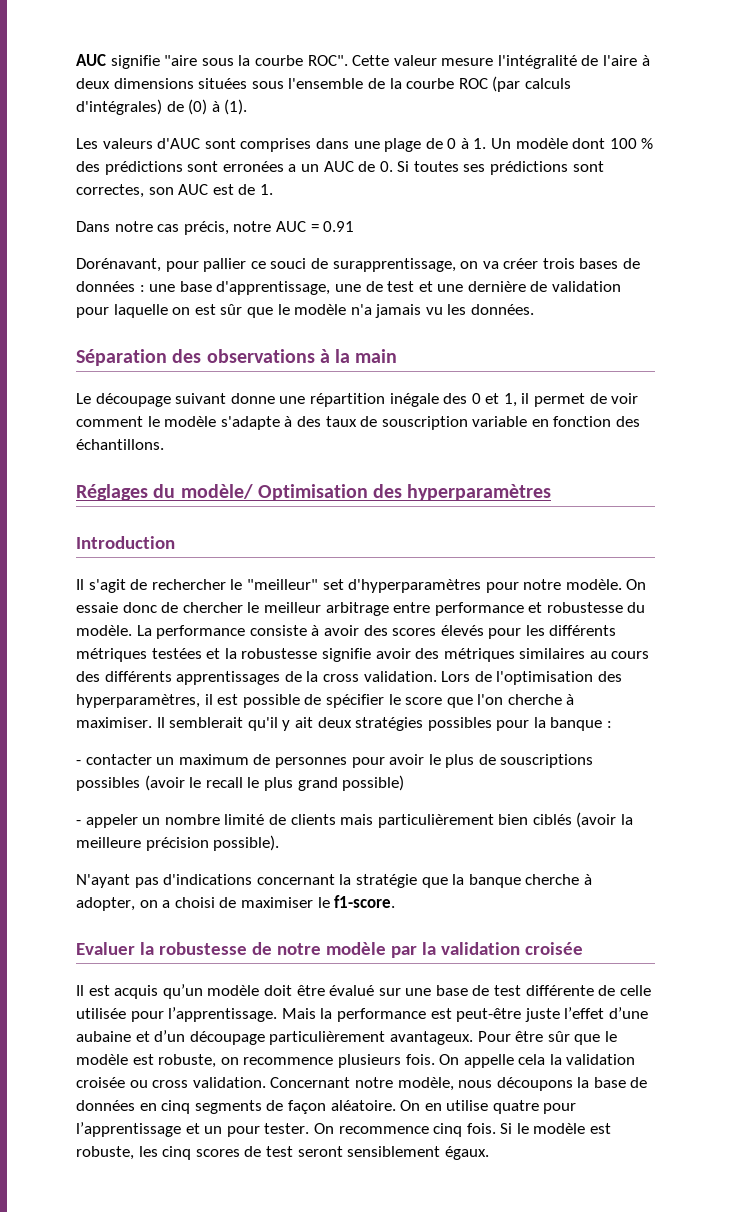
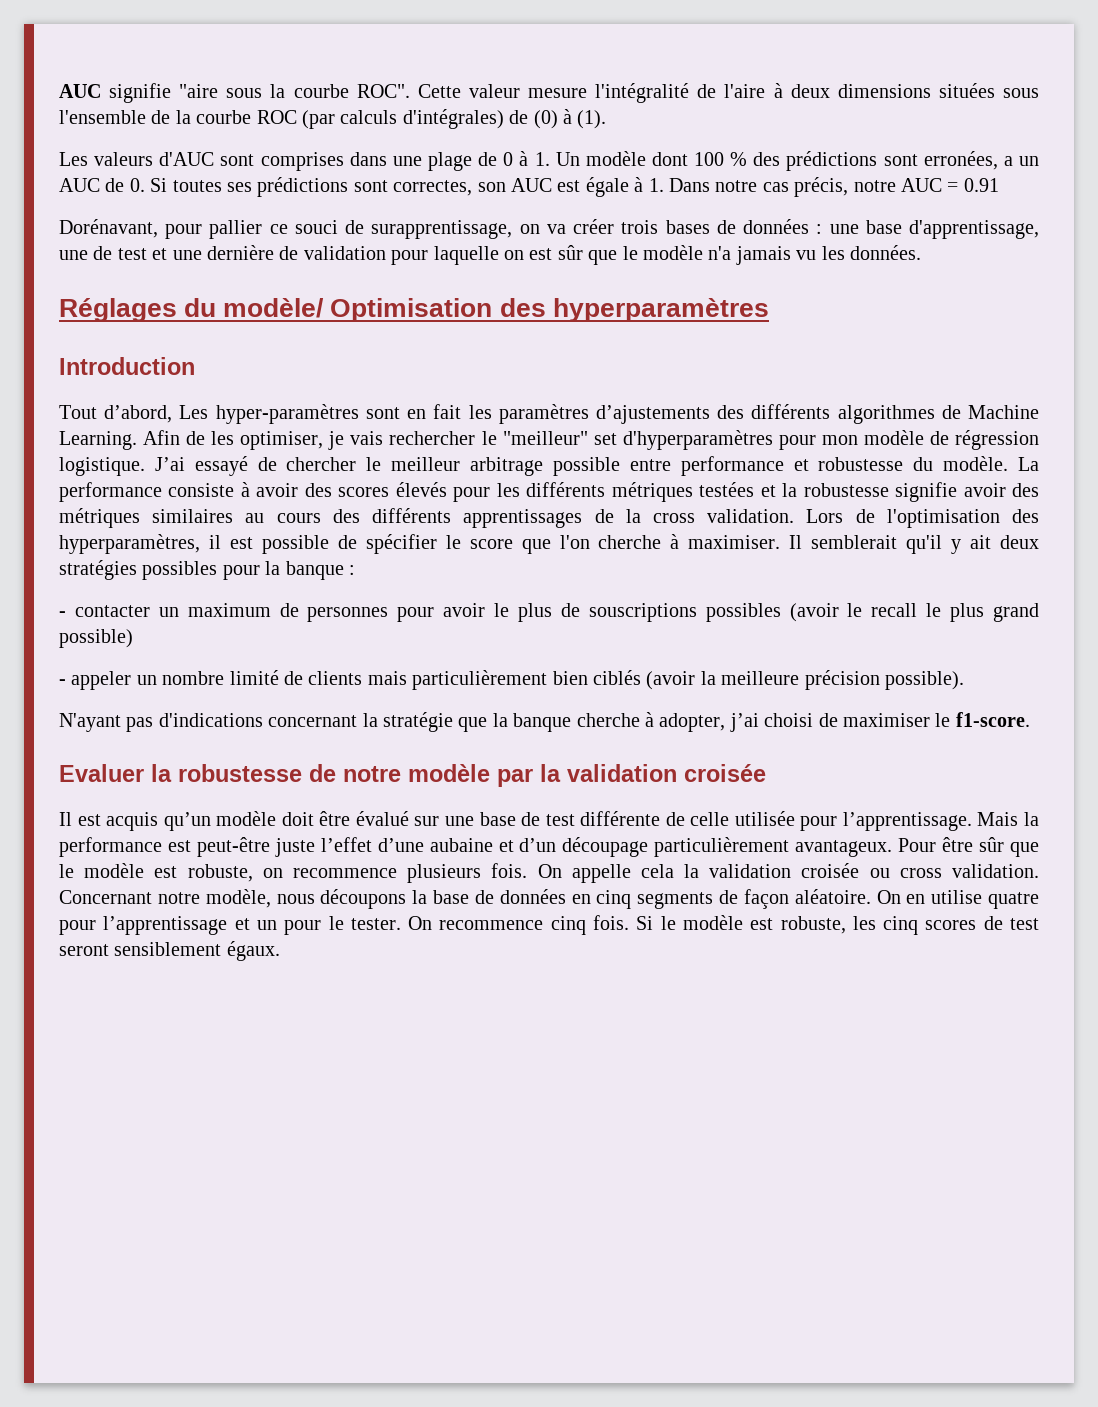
[222,161,284,172] erronées -> [923,151,998,170] erronées,
[238,184,273,195] de 1. // -> [585,177,664,197] égale à 1.
[76,349,398,366] [76,393,639,407] [76,416,641,430] [76,439,164,450] // Séparation des observations à la main // Le découpage suivant donne une répartition inégale des 0 et 1, il permet de voir comment le modèle s'adapte à des taux de souscription variable en fonction des échantillons. -> (921, 252) none
[76,579,148,593] Il s'agit de -> [59,404,1039,424] [59,430,384,450] Tout d’abord, Les hyper-paramètres sont en fait les paramètres d’ajustements des différents algorithmes de Machine Learning. Afin de les optimiser, je vais
[523,579,647,590] [76,602,157,613] notre modèle. On essaie donc -> [821,430,1039,450] [59,456,248,476] mon modèle de régression logistique. J’ai essayé
(389, 609) none -> [552,457,620,476] possible
[139,900,171,908] on a -> [729,713,759,732] j’ai
(260, 1131) none -> [328,916,344,930] le

